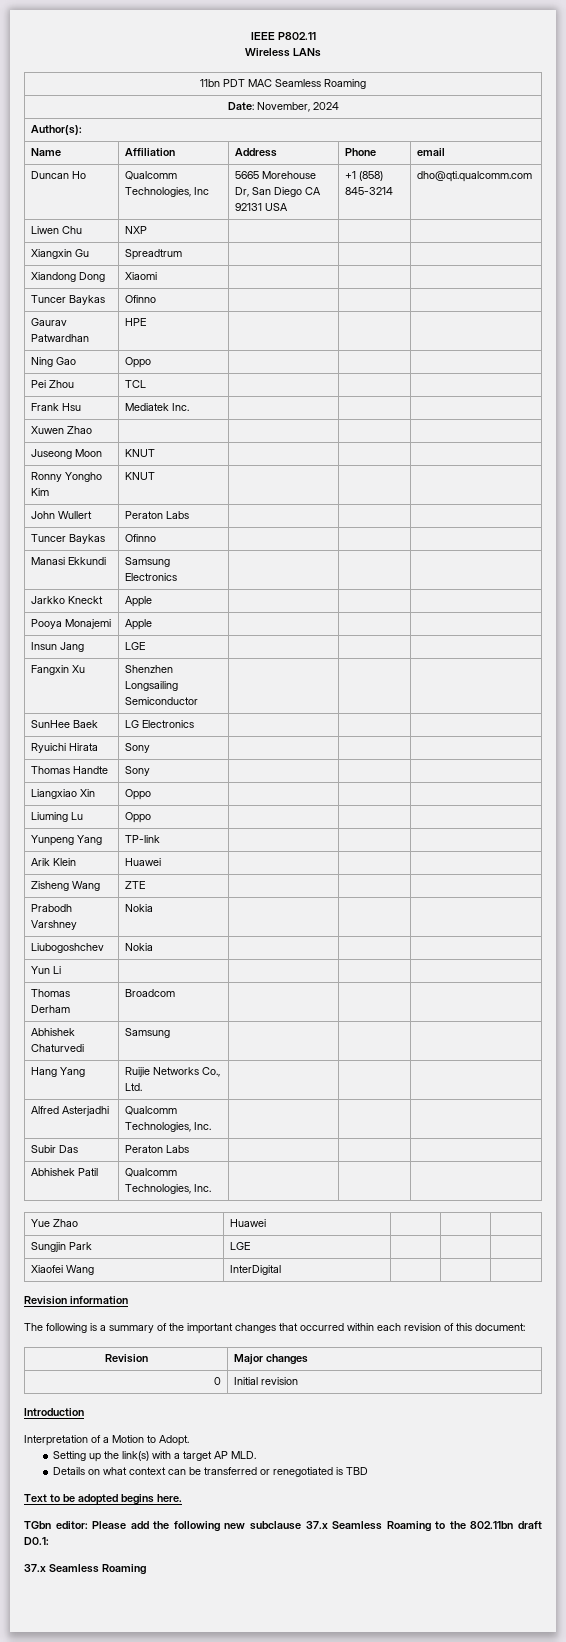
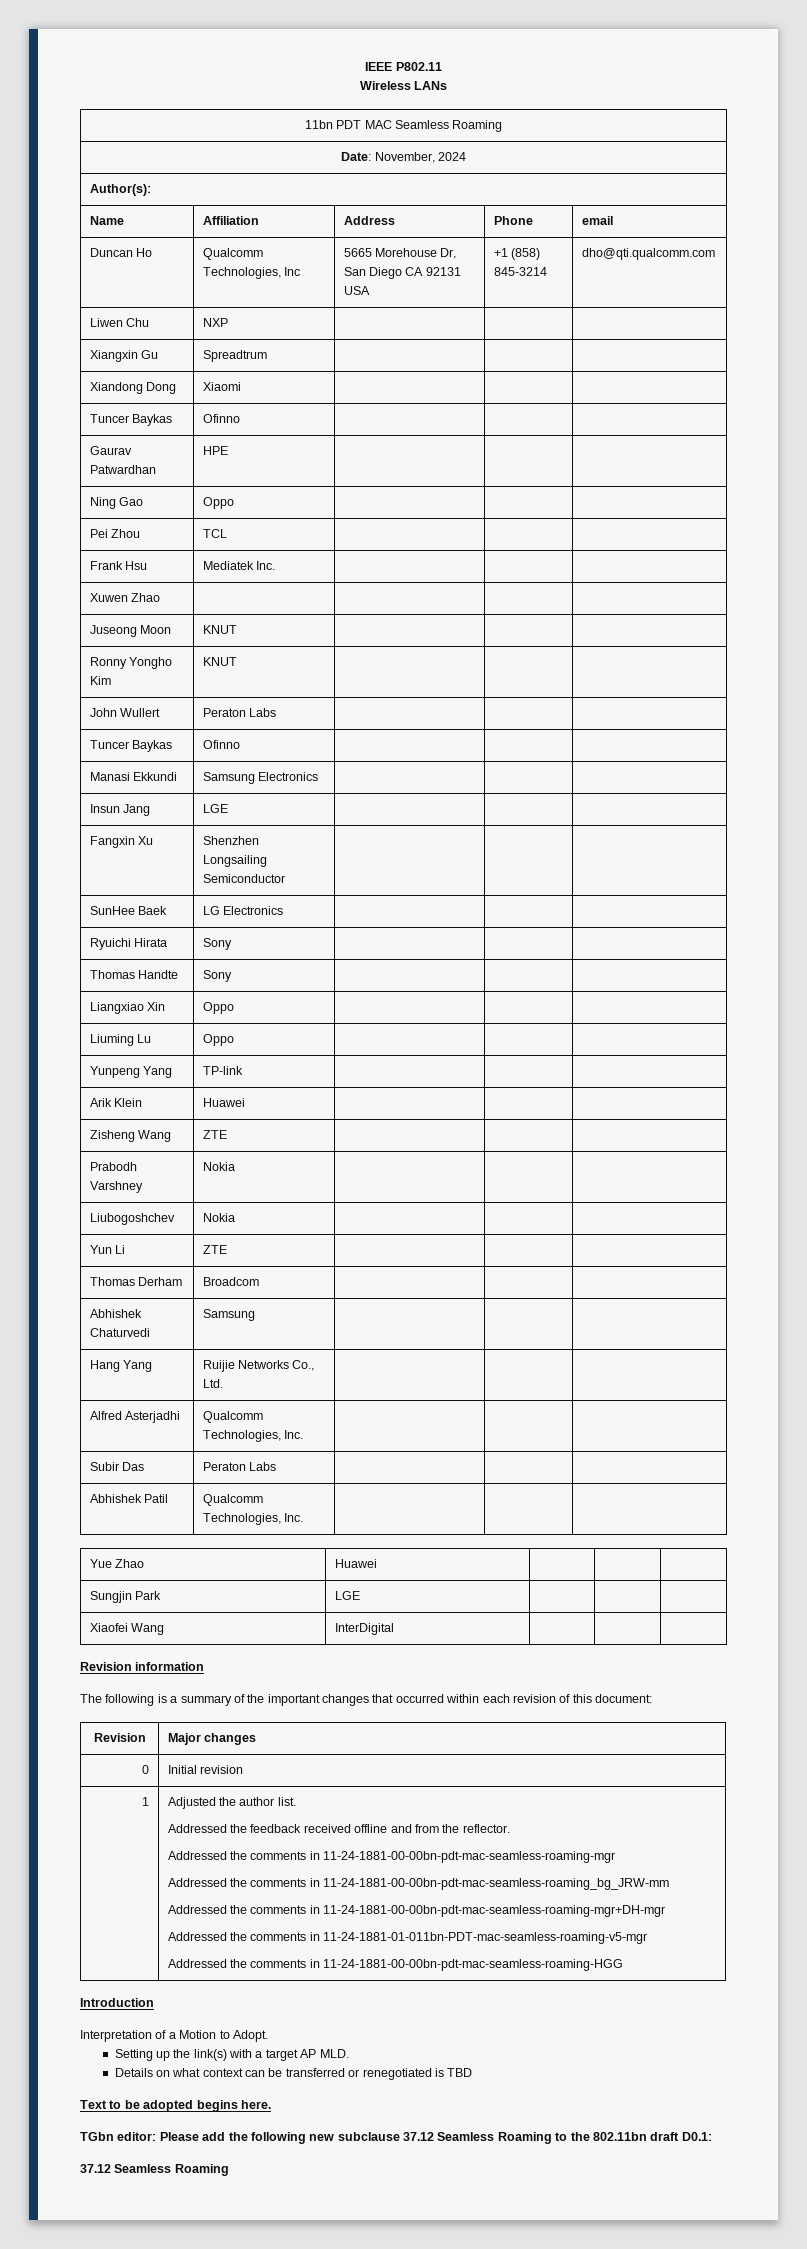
[31,596,104,604] [125,596,153,607] [31,619,112,629] [125,619,153,630] // Jarkko Kneckt | Apple | | | // Pooya Monajemi | Apple | | | -> (319, 776) none
(62, 970) none -> [202,1245,227,1254] ZTE
(299, 1381) none -> [142,1797,150,1806] [167,1797,296,1809] [167,1824,510,1833] [167,1851,616,1863] [167,1878,670,1890] [167,1905,666,1917] [167,1932,648,1944] [167,1959,624,1971] // 1 | Adjusted the author list. // Addressed the feedback received offline and from the reflector. // Addressed the comments in 11-24-1881-00-00bn-pdt-mac-seamless-roaming-mgr // Addressed the comments in 11-24-1881-00-00bn-pdt-mac-seamless-roaming_bg_JRW-mm // Addressed the comments in 11-24-1881-00-00bn-pdt-mac-seamless-roaming-mgr+DH-mgr // Addressed the comments in 11-24-1881-01-011bn-PDT-mac-seamless-roaming-v5-mgr // Addressed the comments in 11-24-1881-00-00bn-pdt-mac-seamless-roaming-HGG
[305,1521,328,1529] 37.x -> [403,2132,434,2141] 37.12
[24,1564,46,1572] 37.x -> [80,2164,111,2173] 37.12

